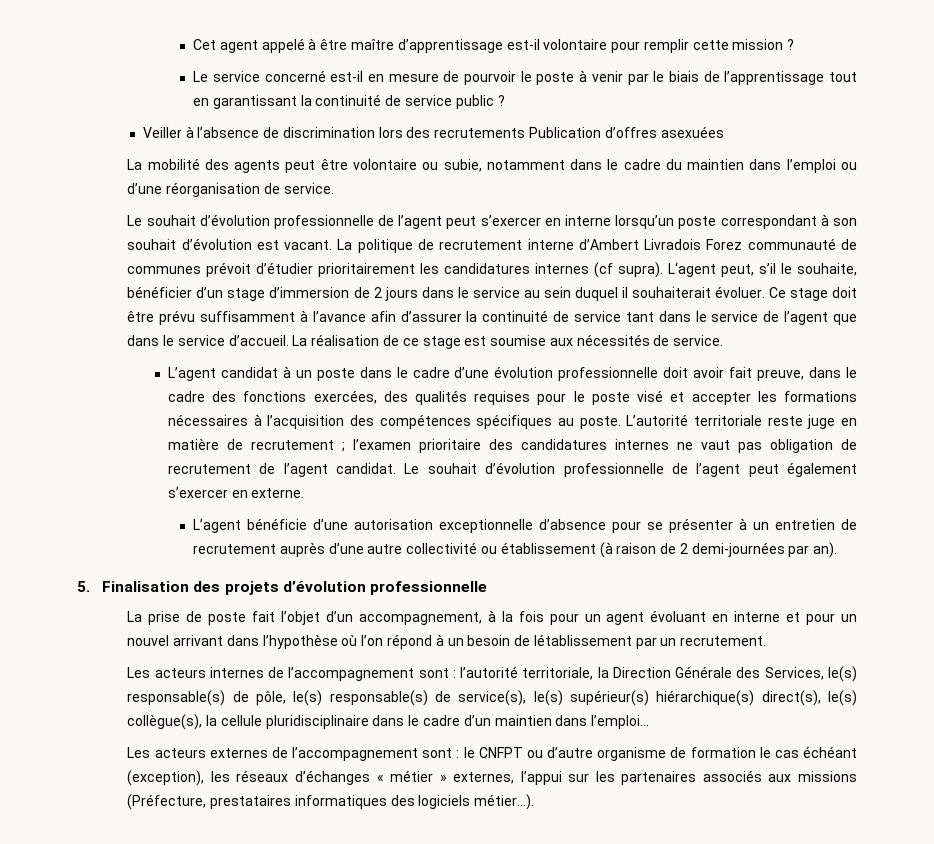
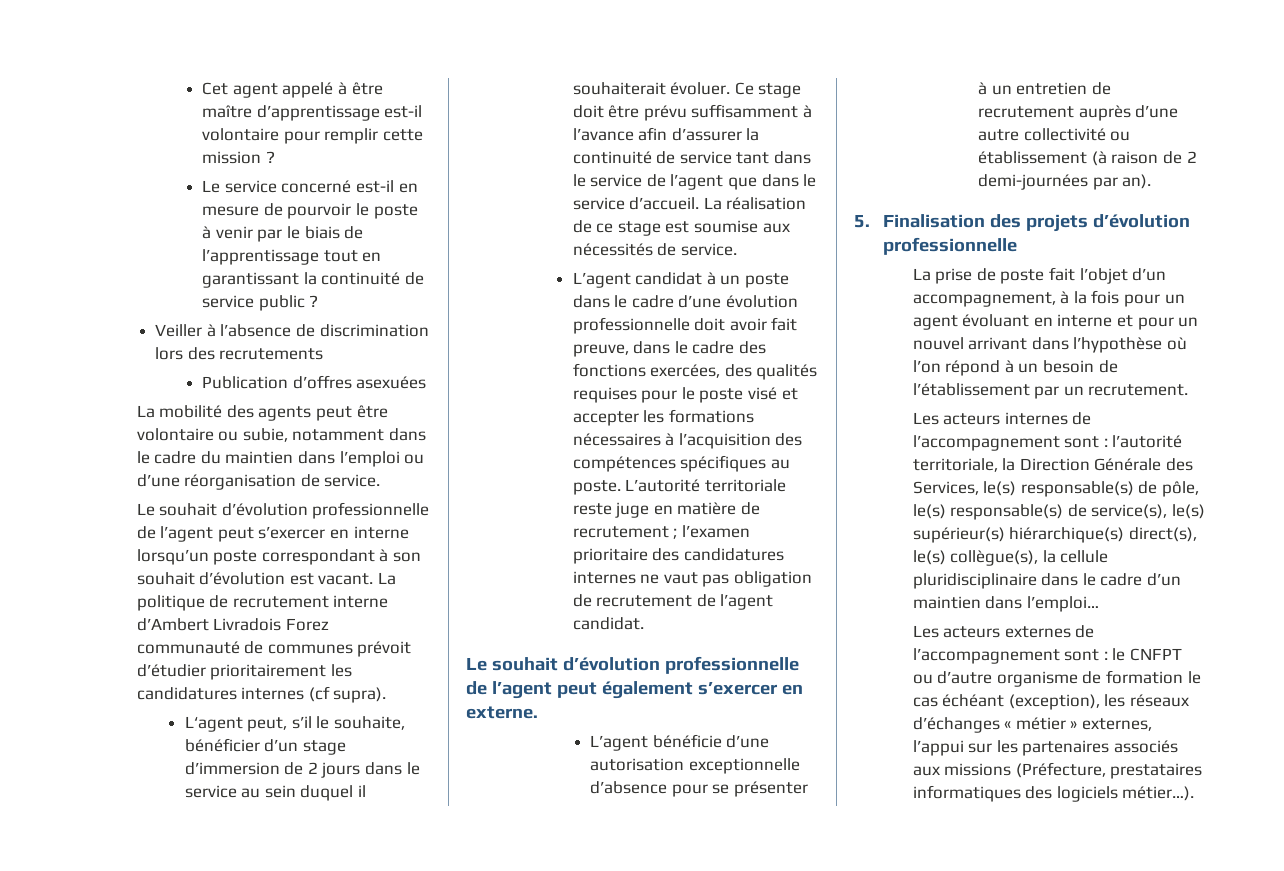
(526, 133) none -> (324, 354) //
(664, 270) none -> (387, 695) //
(397, 468) none -> (644, 623) //
[533,634,632,646] létablissement -> [912,383,1030,396] l’établissement

